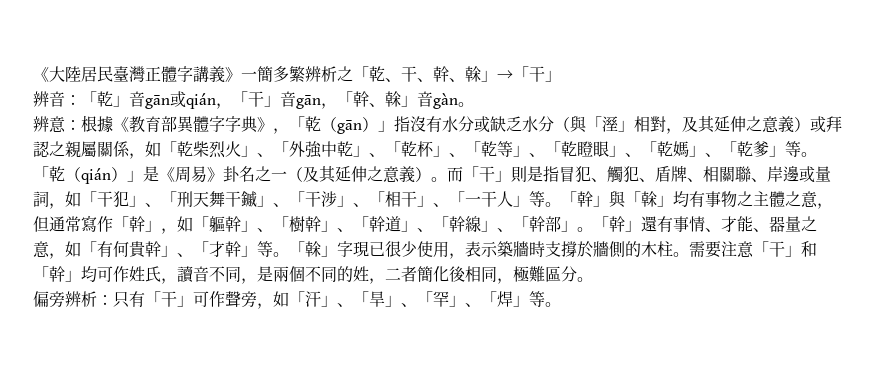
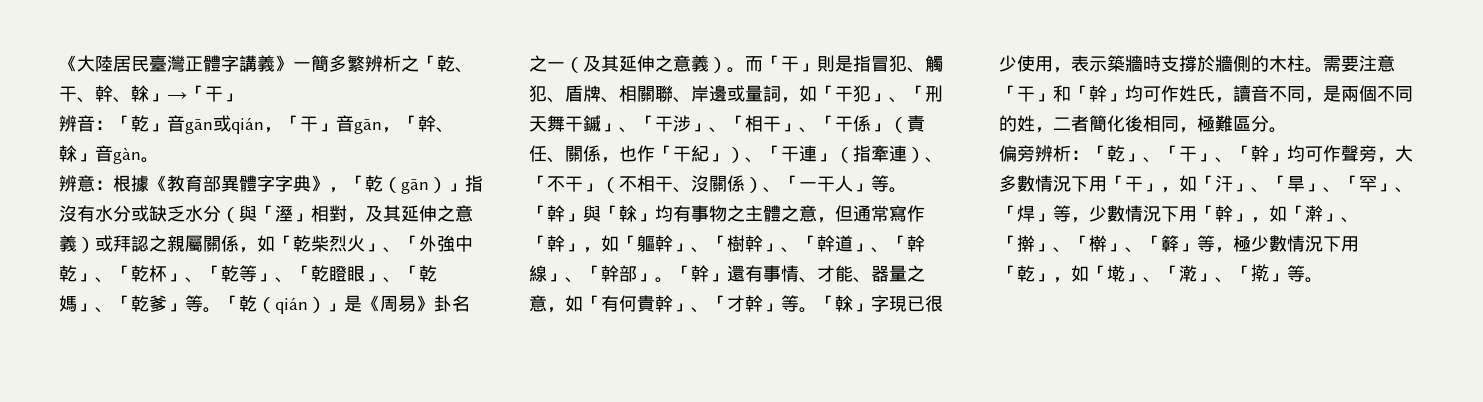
(465, 198) none -> [835,115,925,133] [529,145,943,163] [529,175,799,193] 干係」（責任、關係，也作「干紀」）、「干連」（指牽連）、「不干」（不相干、沒關係）、「
[113,291,257,308] 只有「干」可作聲旁 -> [1089,145,1413,163] [999,175,1161,192] 「乾」、「干」、「幹」均可作聲旁，大多數情況下用「干」
(545, 299) none -> [1071,205,1359,223] [999,235,1359,253] [999,264,1305,283] ，少數情況下用「幹」，如「澣」、「擀」、「檊」、「簳」等，極少數情況下用「乾」，如「墘」、「漧」、「㨴」等

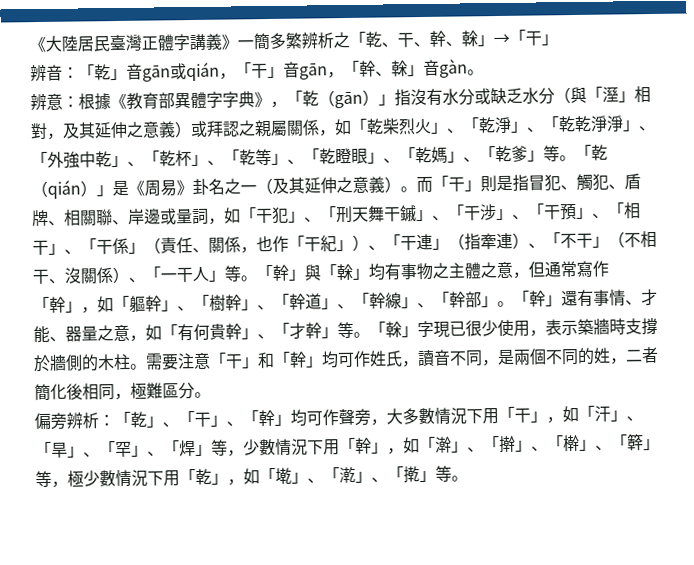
(419, 242) none -> [478,115,656,134] [31,151,48,167] 乾淨」、「乾乾淨淨」、「
(745, 122) none -> [543,202,625,221] 干預」、「

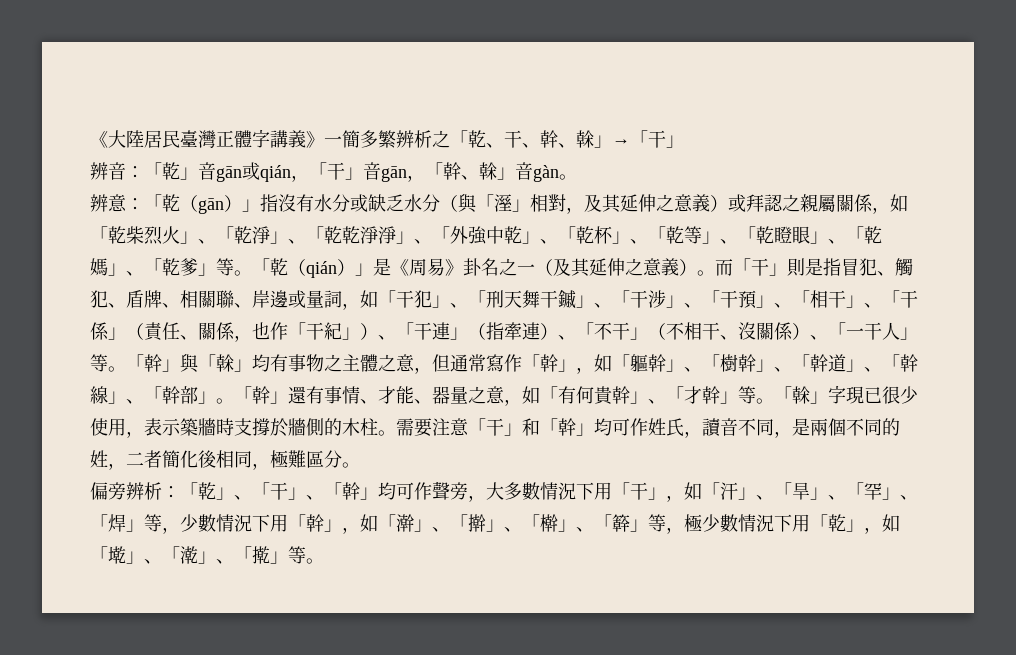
[78,91,287,111] 根據《教育部異體字字典》， -> (144, 204) none

